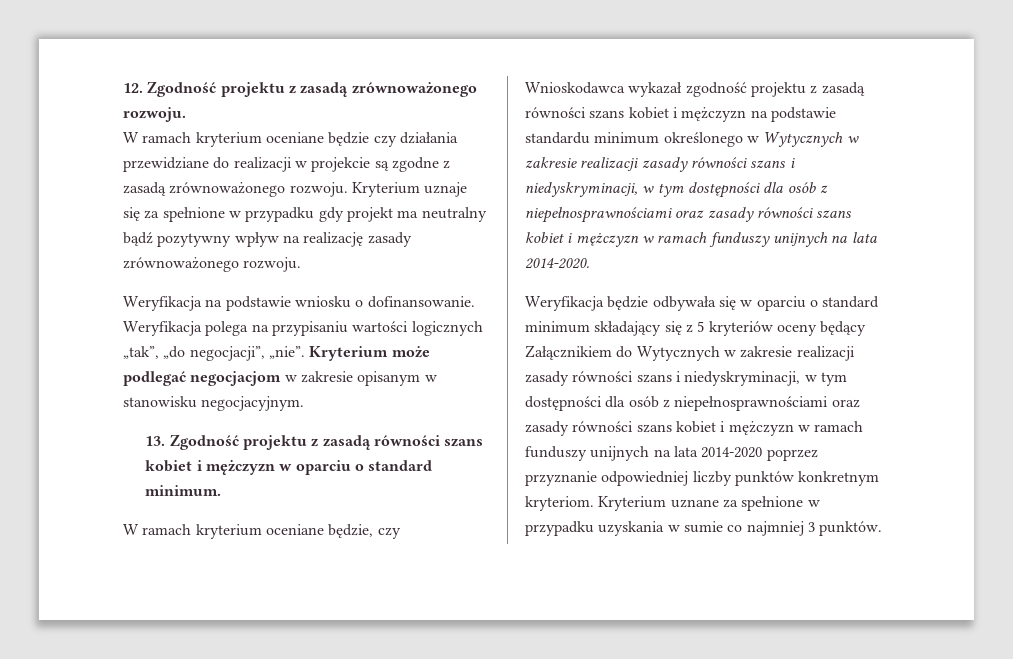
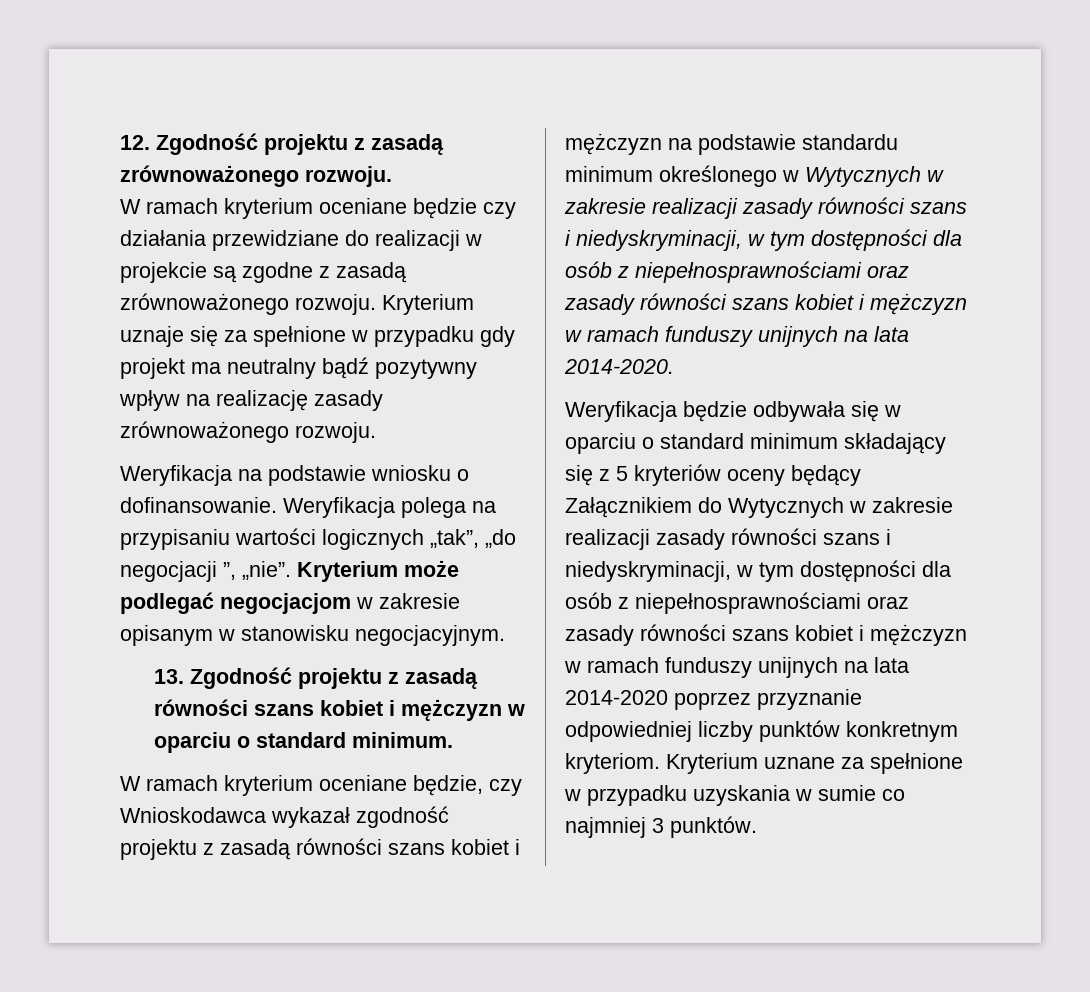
[189,346,265,361] negocjacji”, -> [120,561,236,582] negocjacji ”,

